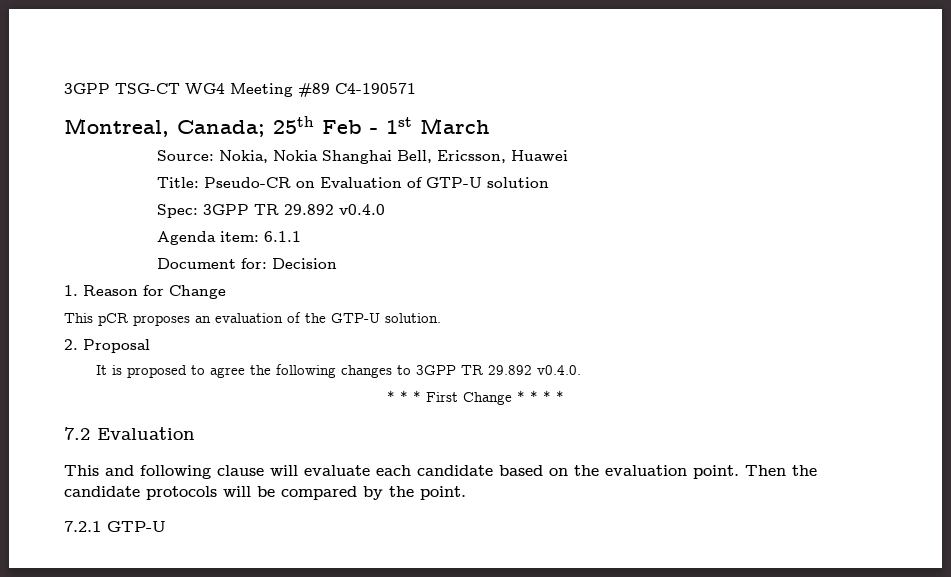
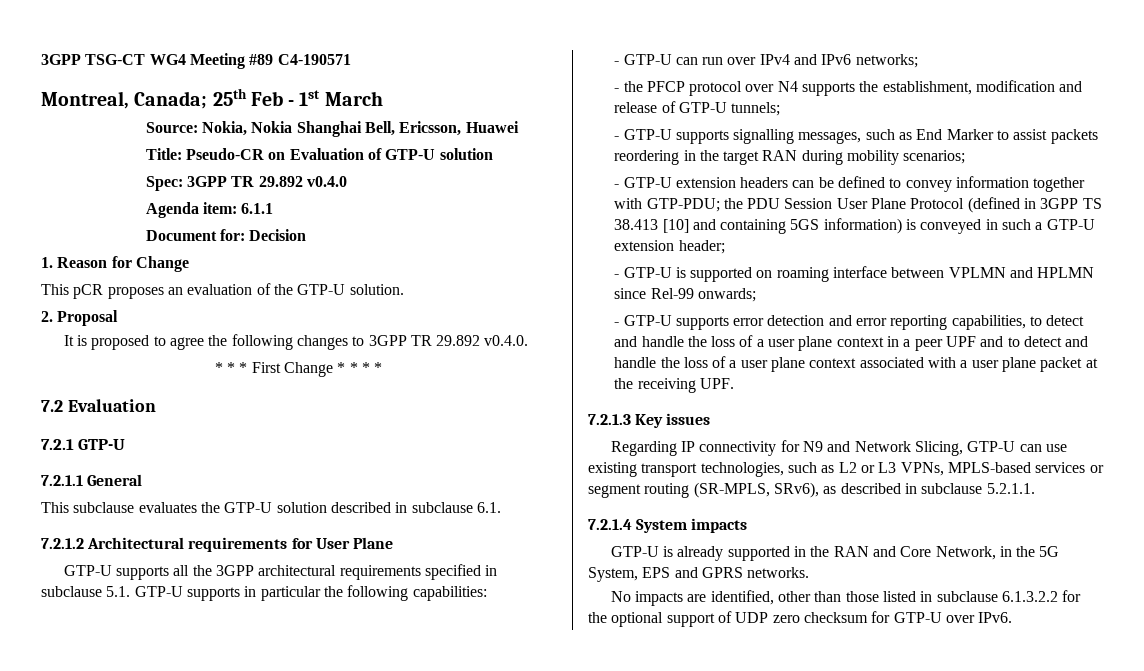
[64,465,817,479] [64,486,466,500] [64,521,166,532] This and following clause will evaluate each candidate based on the evaluation point. Then the candidate protocols will be compared by the point. // 7.2.1 GTP-U -> [41,439,126,450] [41,474,143,486] [41,502,501,513] [41,537,393,552] [63,564,498,580] [41,585,487,601] [614,54,918,68] [614,80,1083,96] [614,101,781,116] [614,129,1098,144] [614,150,966,165] [614,176,1086,192] [614,197,1102,213] [614,218,1095,234] [614,240,725,254] [614,266,1095,282] [614,288,756,302] [614,315,1085,330] [614,335,1089,351] [614,356,1098,372] [614,378,734,393] [588,413,711,428] [610,440,1067,456] [588,462,1104,477] [588,482,1035,498] [588,518,748,533] [610,546,1060,561] [588,567,810,582] [610,590,1082,606] [588,611,1013,627] 7.2.1 GTP-U // 7.2.1.1 General // This subclause evaluates the GTP-U solution described in subclause 6.1. // 7.2.1.2 Architectural requirements for User Plane // GTP-U supports all the 3GPP architectural requirements specified in subclause 5.1. GTP-U supports in particular the following capabilities: // - GTP-U can run over IPv4 and IPv6 networks; // - the PFCP protocol over N4 supports the establishment, modification and release of GTP-U tunnels; // - GTP-U supports signalling messages, such as End Marker to assist packets reordering in the target RAN during mobility scenarios; // - GTP-U extension headers can be defined to convey information together with GTP-PDU; the PDU Session User Plane Protocol (defined in 3GPP TS 38.413 [10] and containing 5GS information) is conveyed in such a GTP-U extension header; // - GTP-U is supported on roaming interface between VPLMN and HPLMN since Rel-99 onwards; // - GTP-U supports error detection and error reporting capabilities, to detect and handle the loss of a user plane context in a peer UPF and to detect and handle the loss of a user plane context associated with a user plane packet at the receiving UPF. // 7.2.1.3 Key issues // Regarding IP connectivity for N9 and Network Slicing, GTP-U can use existing transport technologies, such as L2 or L3 VPNs, MPLS-based services or segment routing (SR-MPLS, SRv6), as described in subclause 5.2.1.1. // 7.2.1.4 System impacts // GTP-U is already supported in the RAN and Core Network, in the 5G System, EPS and GPRS networks. // No impacts are identified, other than those listed in subclause 6.1.3.2.2 for the optional support of UDP zero checksum for GTP-U over IPv6.

